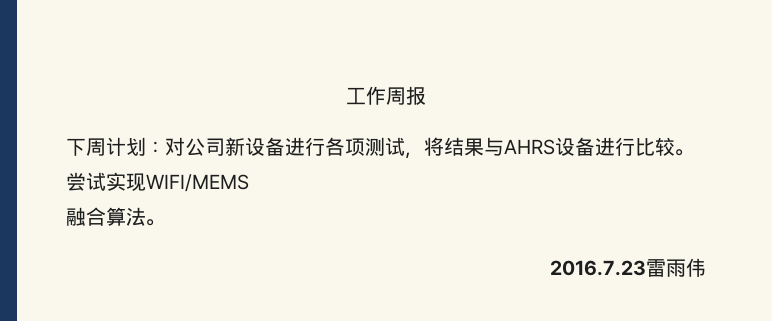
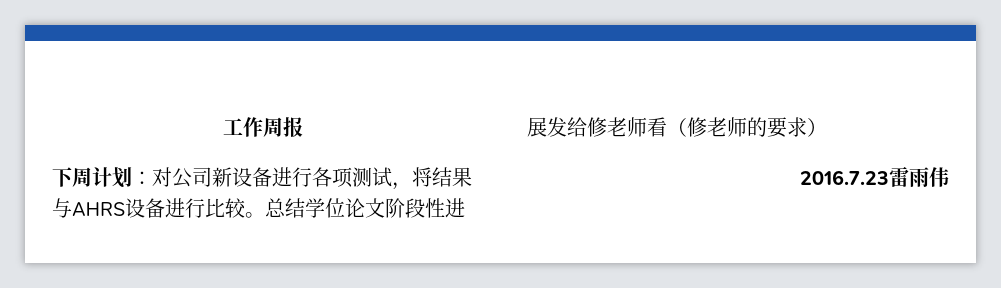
[66,172,249,192] [66,207,165,226] 尝试实现WIFI/MEMS // 融合算法。 -> [265,198,465,218] [527,117,827,138] 总结学位论文阶段性进展发给修老师看（修老师的要求）

